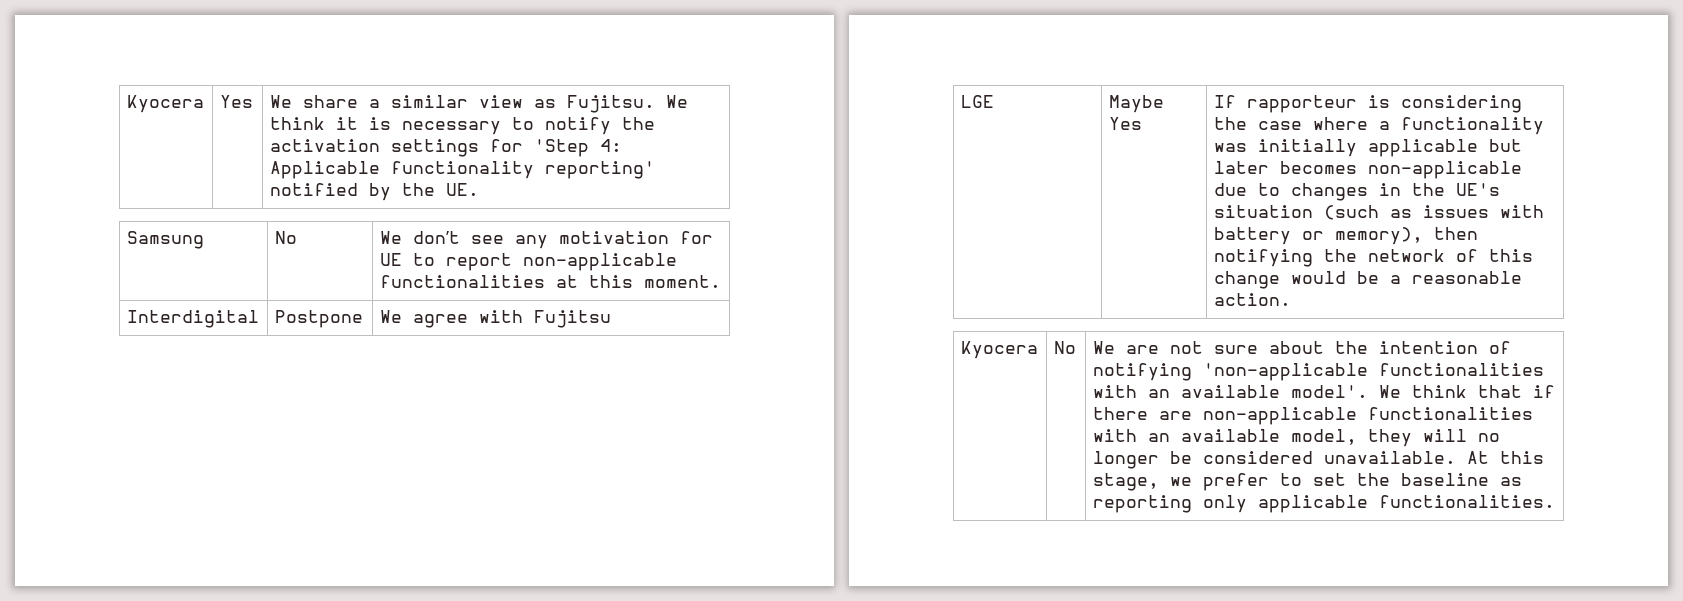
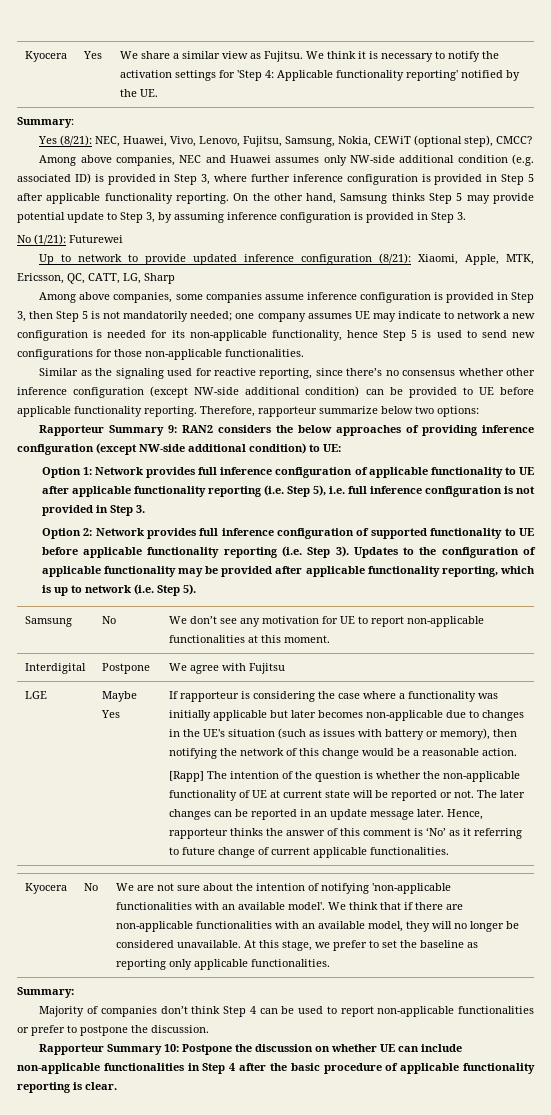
(479, 189) none -> [17,117,74,128] [38,135,533,147] [39,154,534,166] [17,173,535,185] [17,193,535,204] [17,212,466,223] [17,234,123,245] [39,253,534,265] [17,273,175,284] [39,292,535,303] [17,311,535,322] [17,330,536,341] [17,349,304,360] [39,368,535,379] [17,386,534,398] [17,406,479,417] [39,425,534,436] [17,443,341,455] [41,467,534,478] [41,485,535,497] [41,505,145,516] [41,528,535,539] [41,546,536,558] [41,566,535,577] [41,584,196,596] // Summary: // Yes (8/21): NEC, Huawei, Vivo, Lenovo, Fujitsu, Samsung, Nokia, CEWiT (optional step), CMCC? // Among above companies, NEC and Huawei assumes only NW-side additional condition (e.g. associated ID) is provided in Step 3, where further inference configuration is provided in Step 5 after applicable functionality reporting. On the other hand, Samsung thinks Step 5 may provide potential update to Step 3, by assuming inference configuration is provided in Step 3. // No (1/21): Futurewei // Up to network to provide updated inference configuration (8/21): Xiaomi, Apple, MTK, Ericsson, QC, CATT, LG, Sharp // Among above companies, some companies assume inference configuration is provided in Step 3, then Step 5 is not mandatorily needed; one company assumes UE may indicate to network a new configuration is needed for its non-applicable functionality, hence Step 5 is used to send new configurations for those non-applicable functionalities. // Similar as the signaling used for reactive reporting, since there’s no consensus whether other inference configuration (except NW-side additional condition) can be provided to UE before applicable functionality reporting. Therefore, rapporteur summarize below two options: // Rapporteur Summary 9: RAN2 considers the below approaches of providing inference configuration (except NW-side additional condition) to UE: // Option 1: Network provides full inference configuration of applicable functionality to UE after applicable functionality reporting (i.e. Step 5), i.e. full inference configuration is not provided in Step 3. // Option 2: Network provides full inference configuration of supported functionality to UE before applicable functionality reporting (i.e. Step 3). Updates to the configuration of applicable functionality may be provided after applicable functionality reporting, which is up to network (i.e. Step 5).
(1291, 299) none -> [169,771,521,782] [169,790,526,801] [169,809,484,820] [169,827,523,839] [169,847,450,858] // [Rapp] The intention of the question is whether the non-applicable functionality of UE at current state will be reported or not. The later changes can be reported in an update message later. Hence, rapporteur thinks the answer of this comment is ‘No’ as it referring to future change of current applicable functionalities.
(1555, 501) none -> [17,987,74,998] [39,1006,534,1017] [17,1025,209,1036] [39,1044,463,1055] [17,1063,535,1074] [17,1082,117,1093] // Summary: // Majority of companies don’t think Step 4 can be used to report non-applicable functionalities or prefer to postpone the discussion. // Rapporteur Summary 10: Postpone the discussion on whether UE can include non-applicable functionalities in Step 4 after the basic procedure of applicable functionality reporting is clear.

